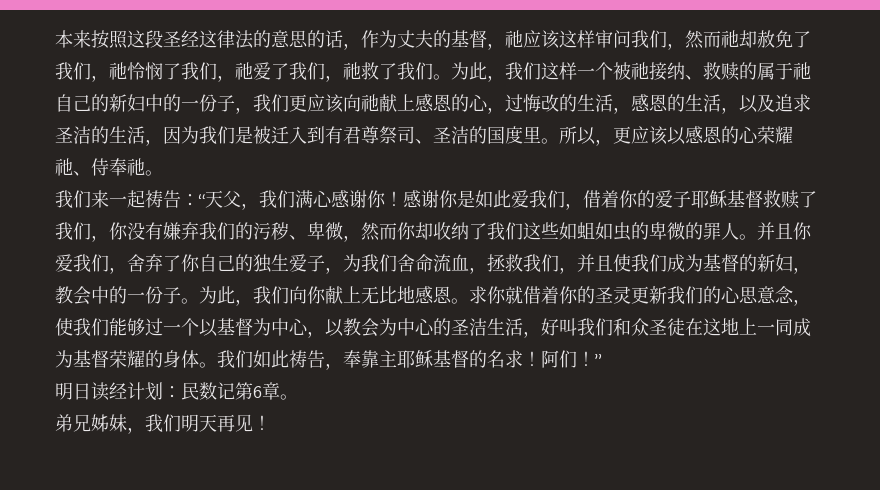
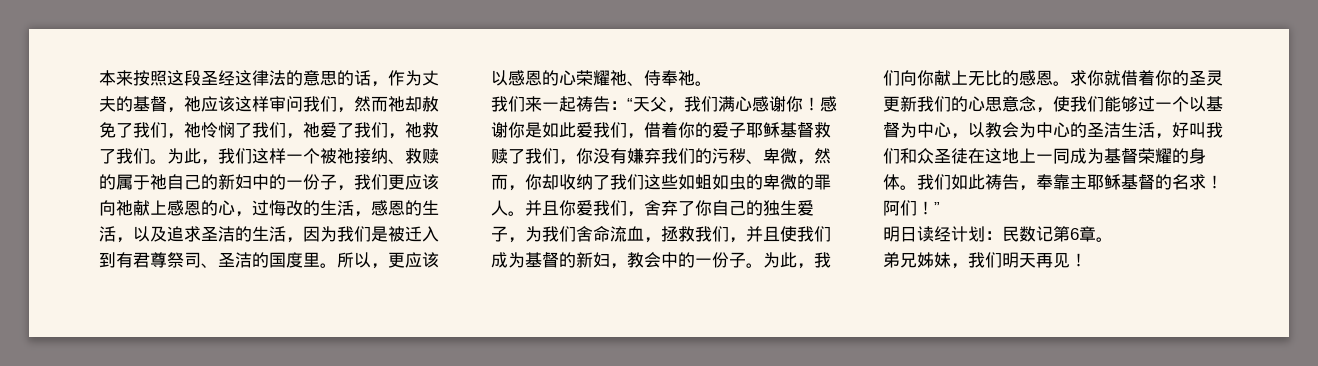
(397, 231) none -> [508,185,525,191] ，
[397,286,415,303] 地 -> [1002,70,1019,86] 的

